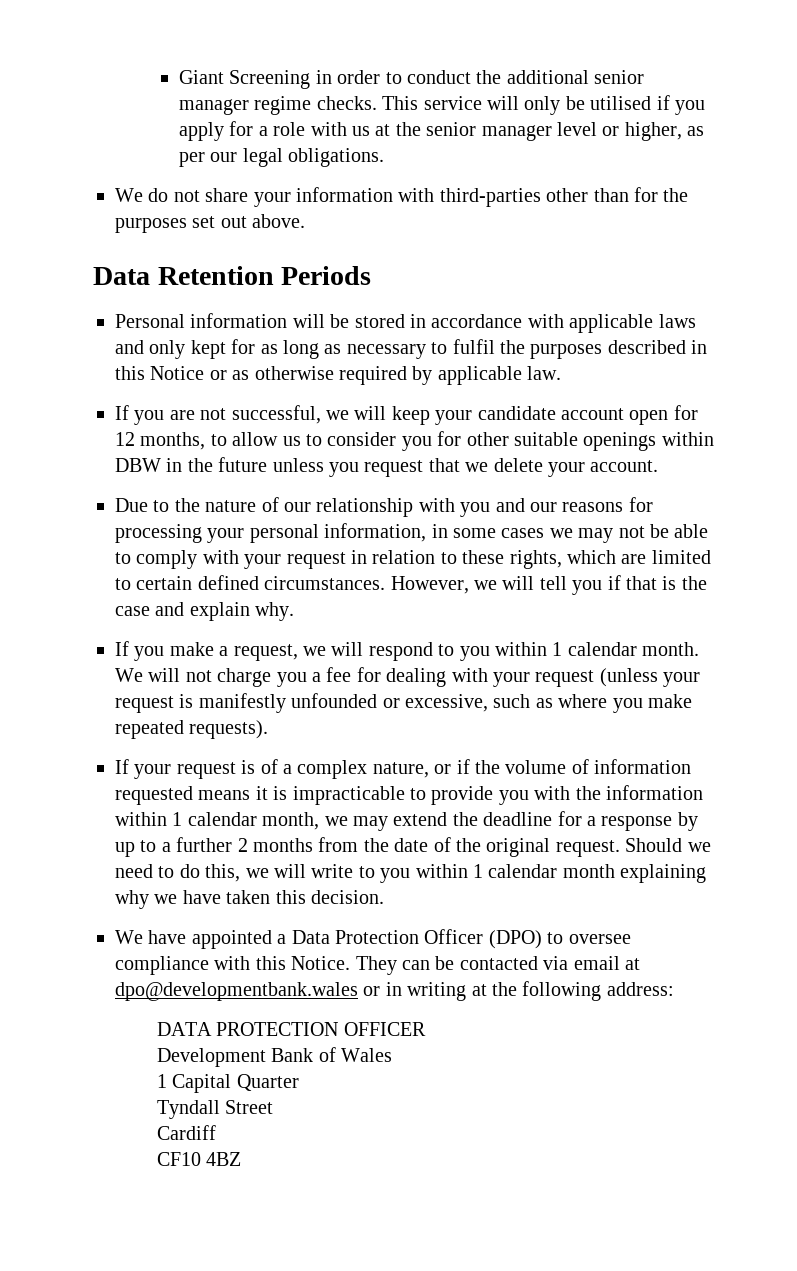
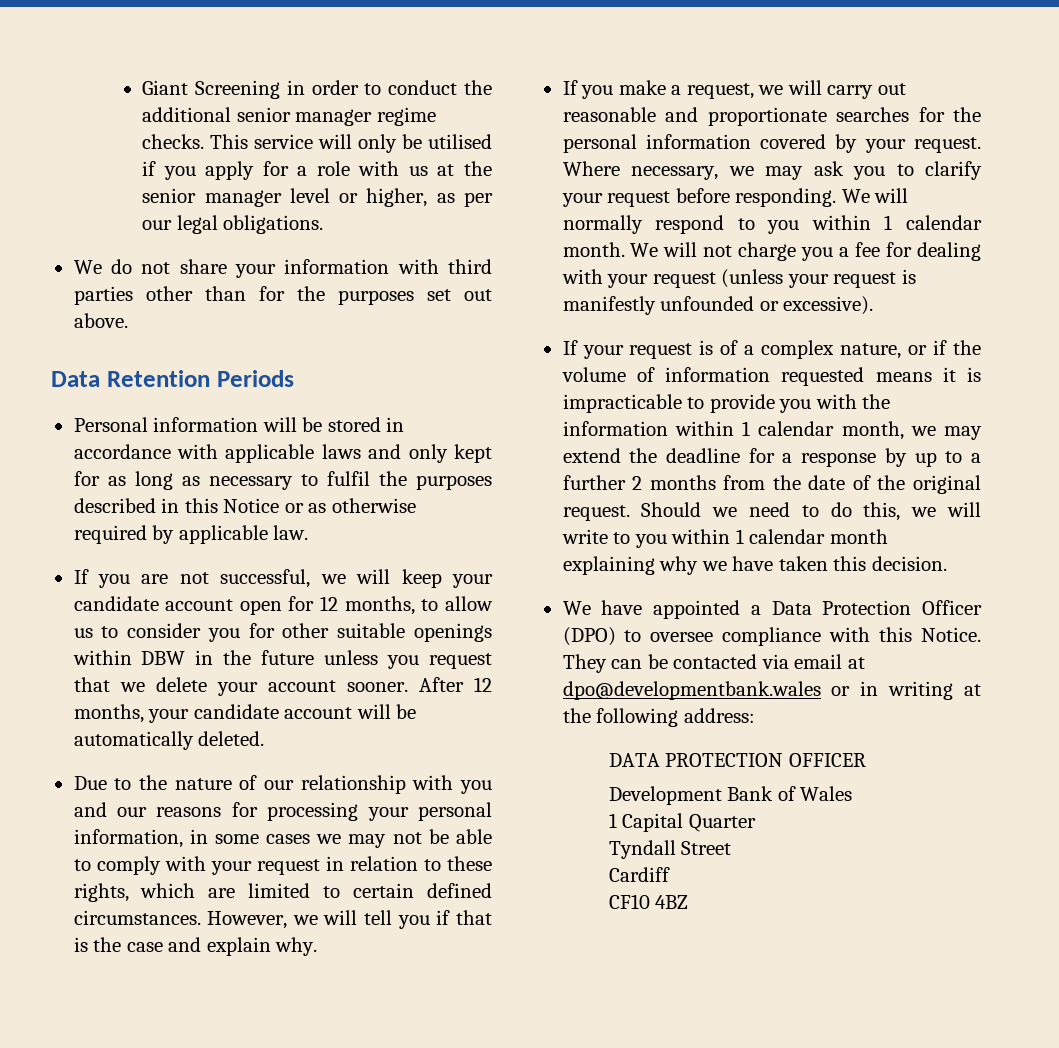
[439,188,541,207] third-parties -> [448,259,492,274] [73,286,133,305] third parties
[590,460,659,472] account. -> [267,677,492,692] [73,704,417,723] [73,731,265,750] account sooner. After 12 months, your candidate account will be automatically deleted.
(364, 649) none -> [827,83,906,99] [562,107,981,126] [562,134,981,153] [562,161,982,180] [561,188,909,207] [562,215,643,234] carry out reasonable and proportionate searches for the personal information covered by your request. Where necessary, we may ask you to clarify your request before responding. We will normally
[405,694,692,713] [115,720,269,739] excessive, such as where you make repeated requests). -> [783,296,874,315] excessive).

